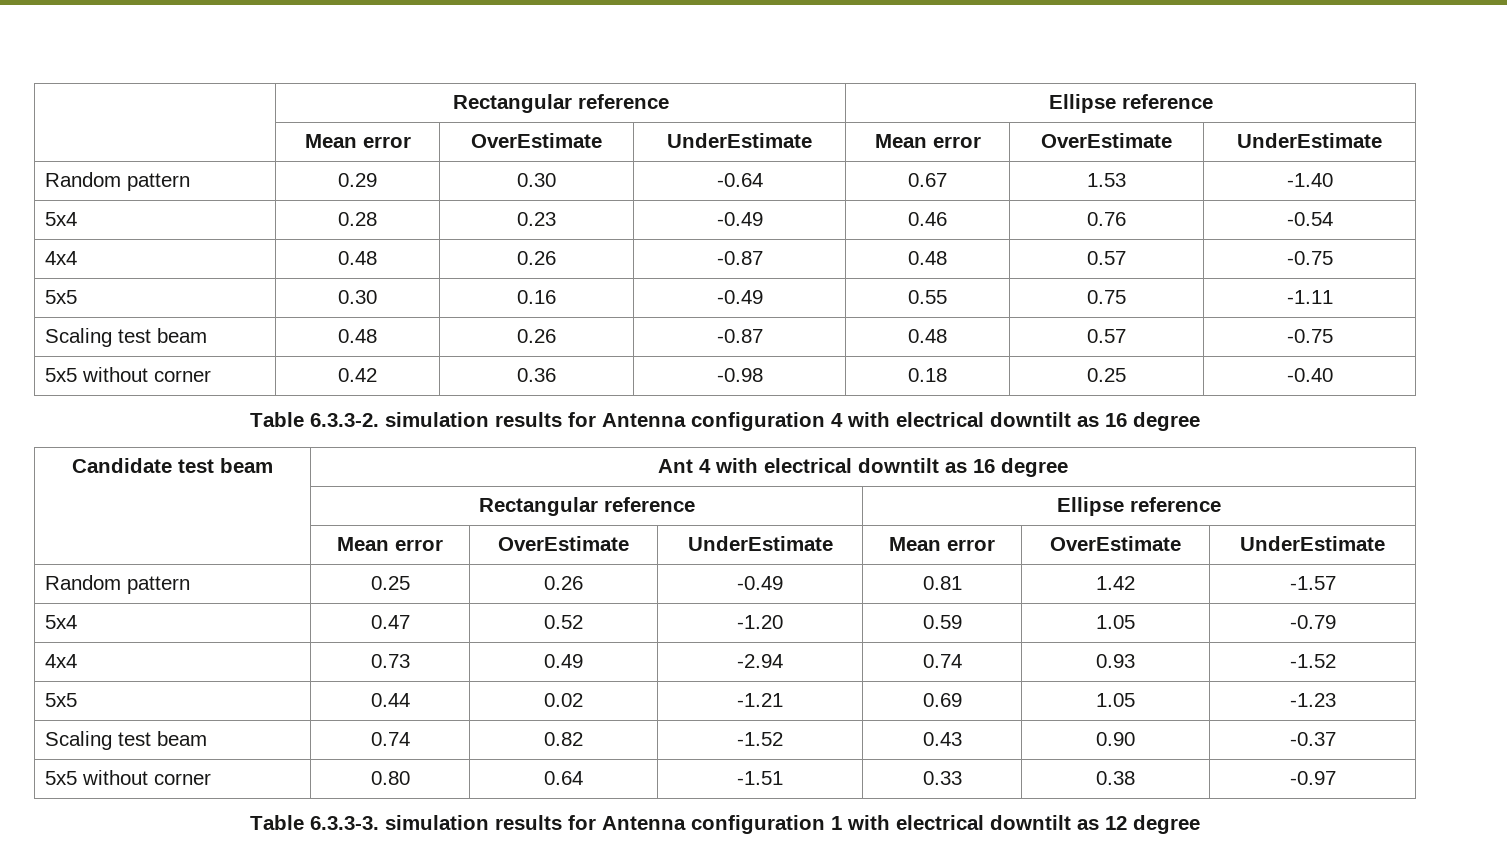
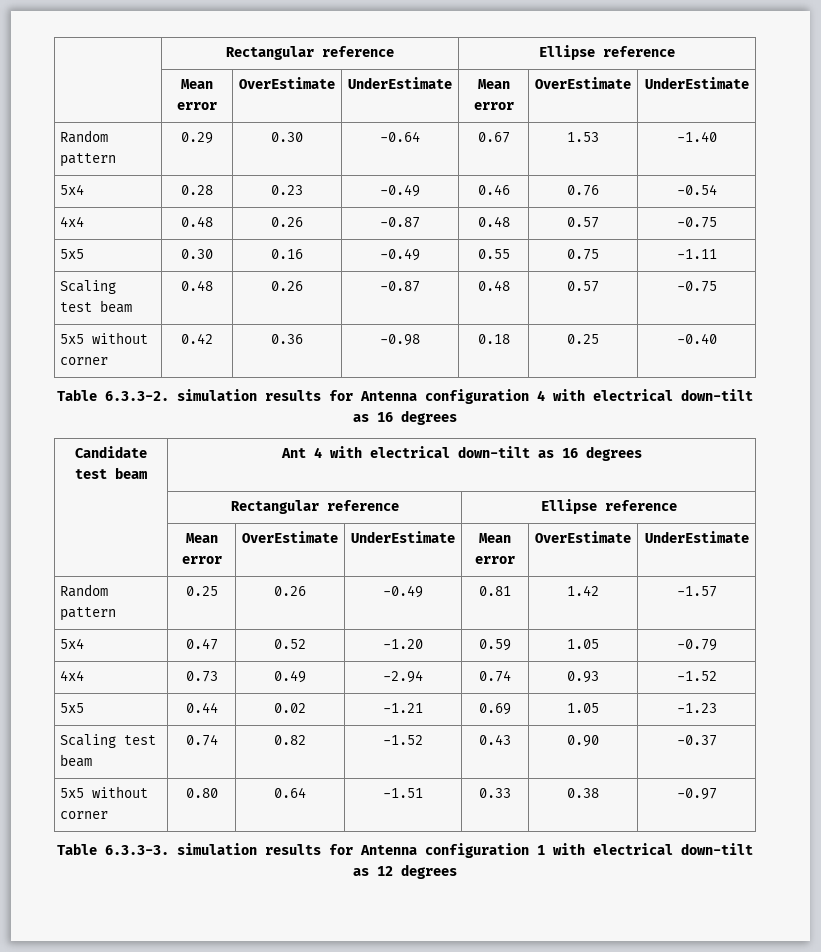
[990,412,1200,431] downtilt as 16 degree -> [681,389,753,401] [353,410,457,425] down-tilt as 16 degrees
[858,458,1068,477] downtilt as 16 degree -> [457,446,642,461] down-tilt as 16 degrees
[990,815,1071,830] downtilt -> [681,843,753,855] down-tilt
[1133,815,1200,834] degree -> [401,864,457,879] degrees

